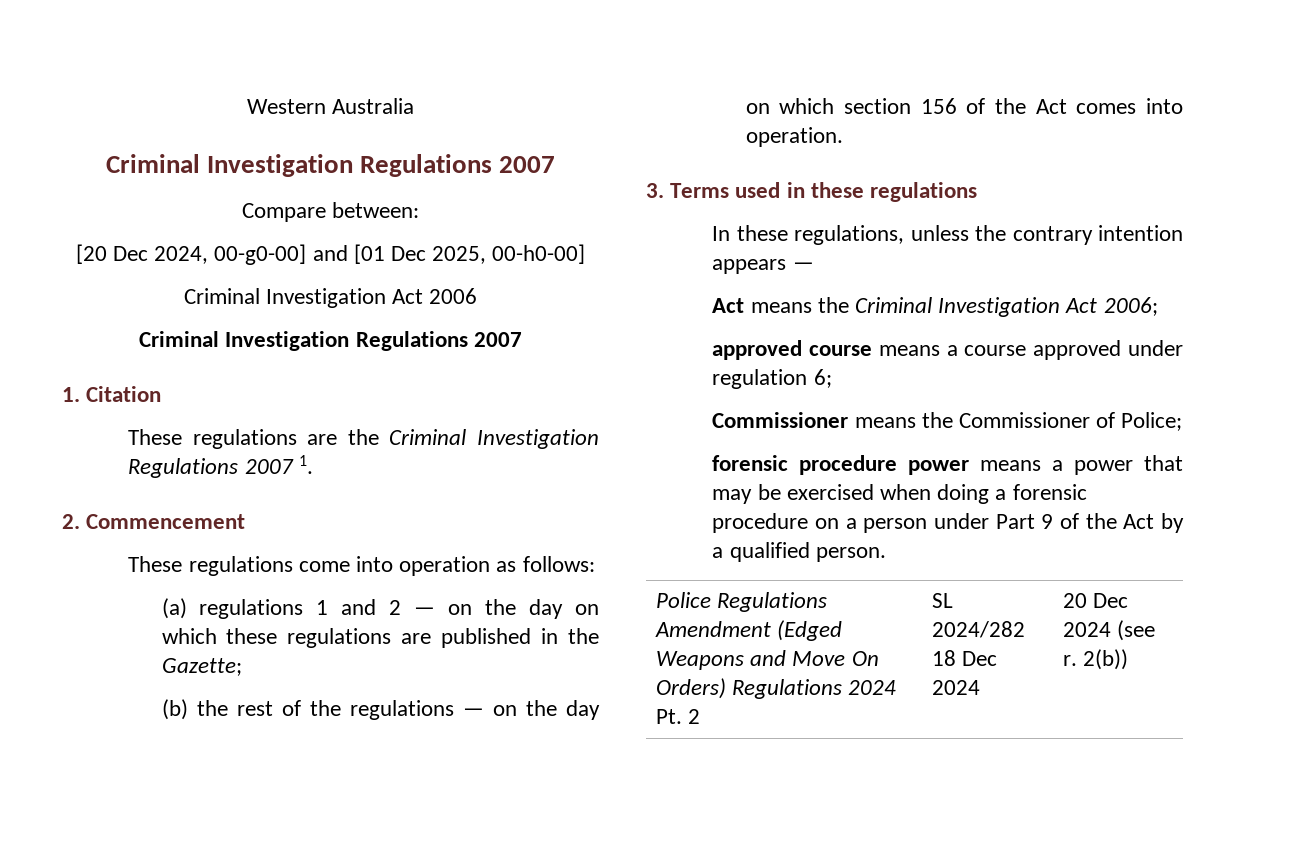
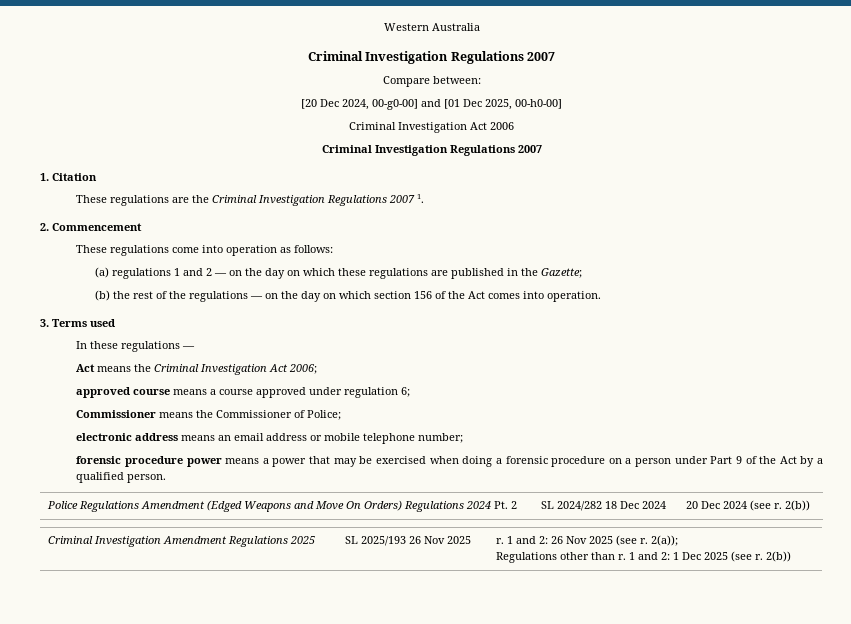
[786,182,978,202] in these regulations -> (115, 323) none
[794,225,1183,245] [712,259,787,274] regulations, unless the contrary intention appears -> [121,341,181,352] regulations
(1183, 421) none -> [76,433,464,444] // electronic address means an email address or mobile telephone number;
(1129, 659) none -> [47,536,315,547] [344,536,471,546] [495,535,678,546] [495,551,791,563] // Criminal Investigation Amendment Regulations 2025 | SL 2025/193 26 Nov 2025 | r. 1 and 2: 26 Nov 2025 (see r. 2(a)); // Regulations other than r. 1 and 2: 1 Dec 2025 (see r. 2(b))

